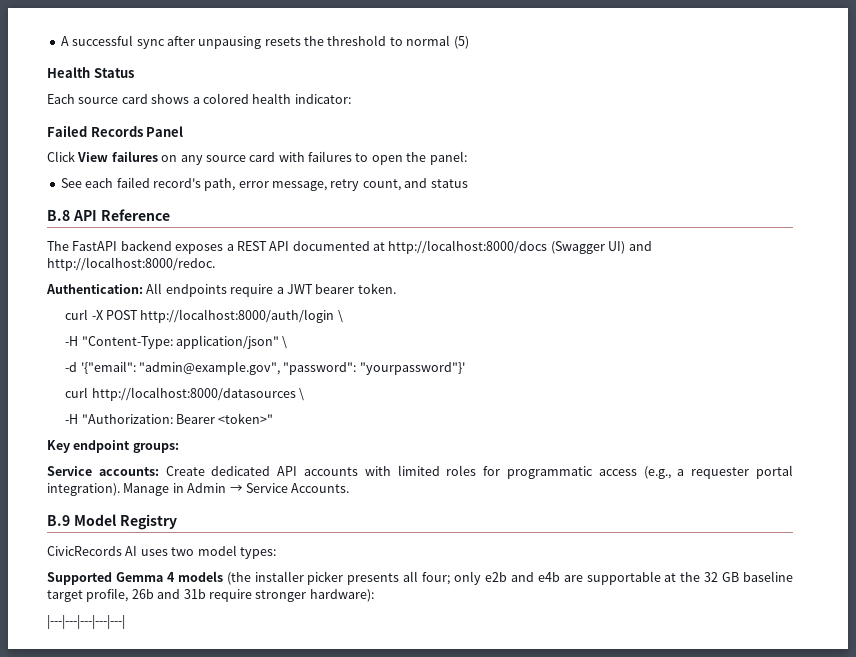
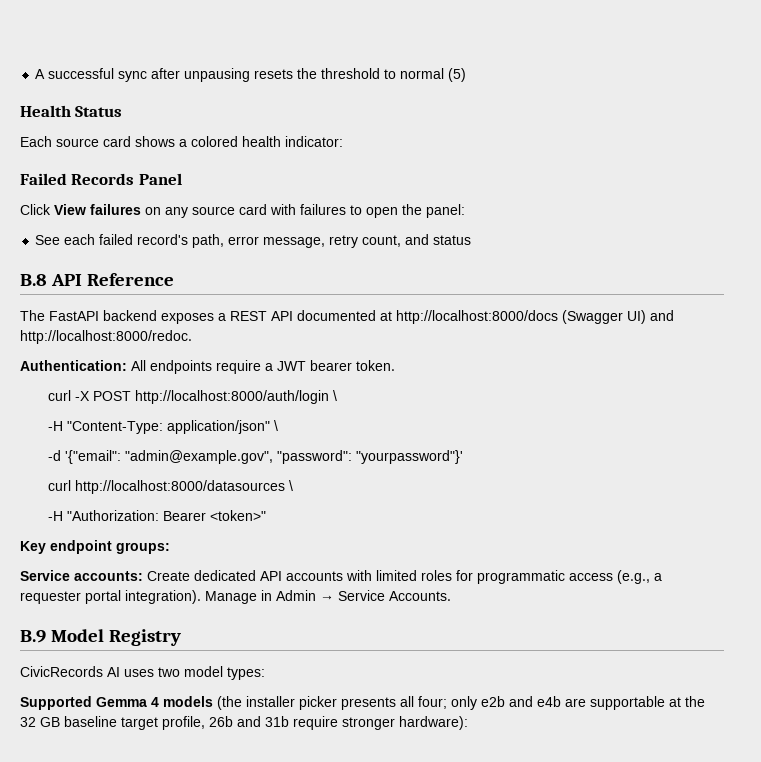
[47,615,125,629] // |---|---|---|---|---| -> (468, 723) none

